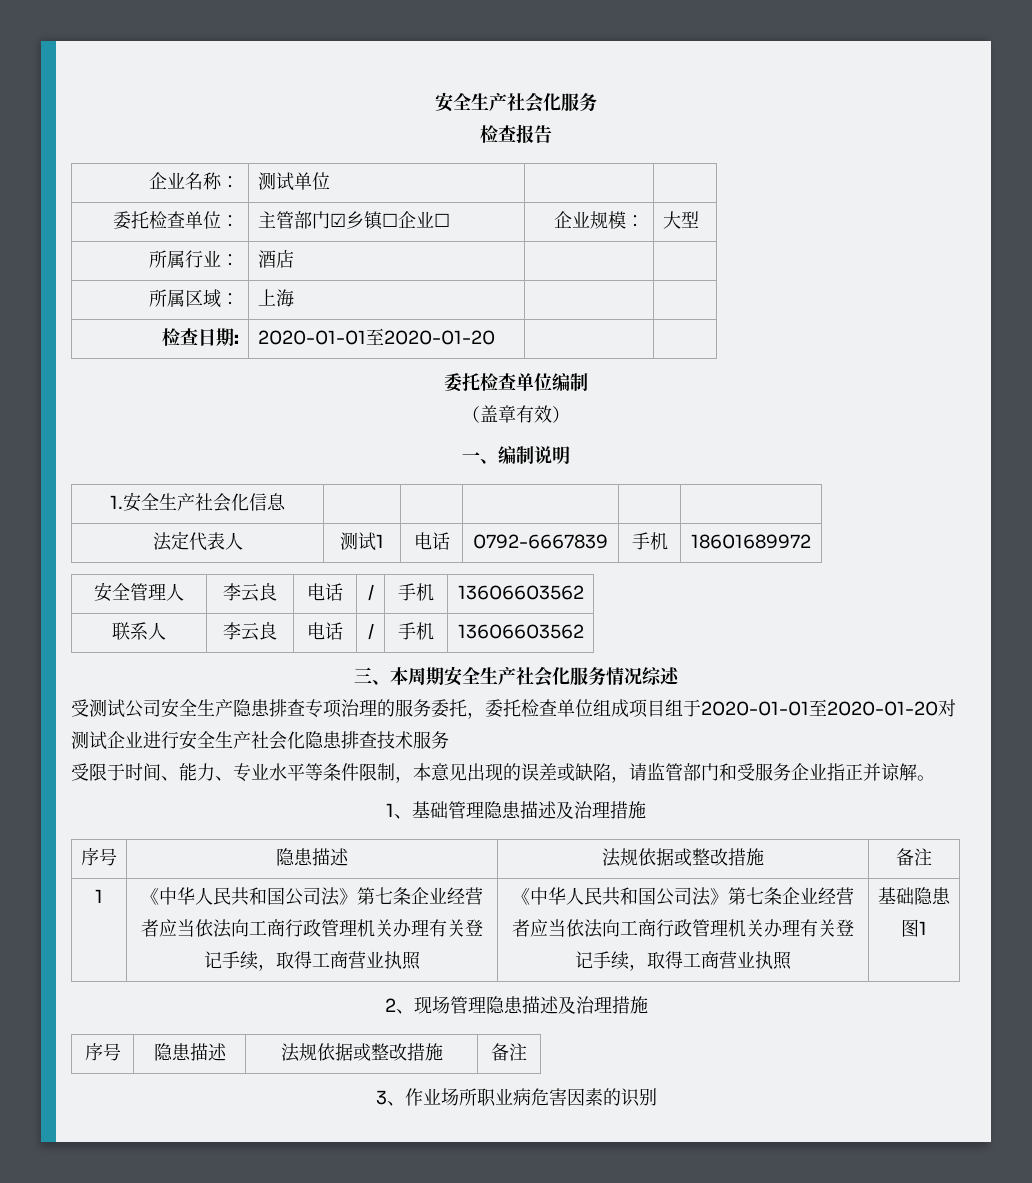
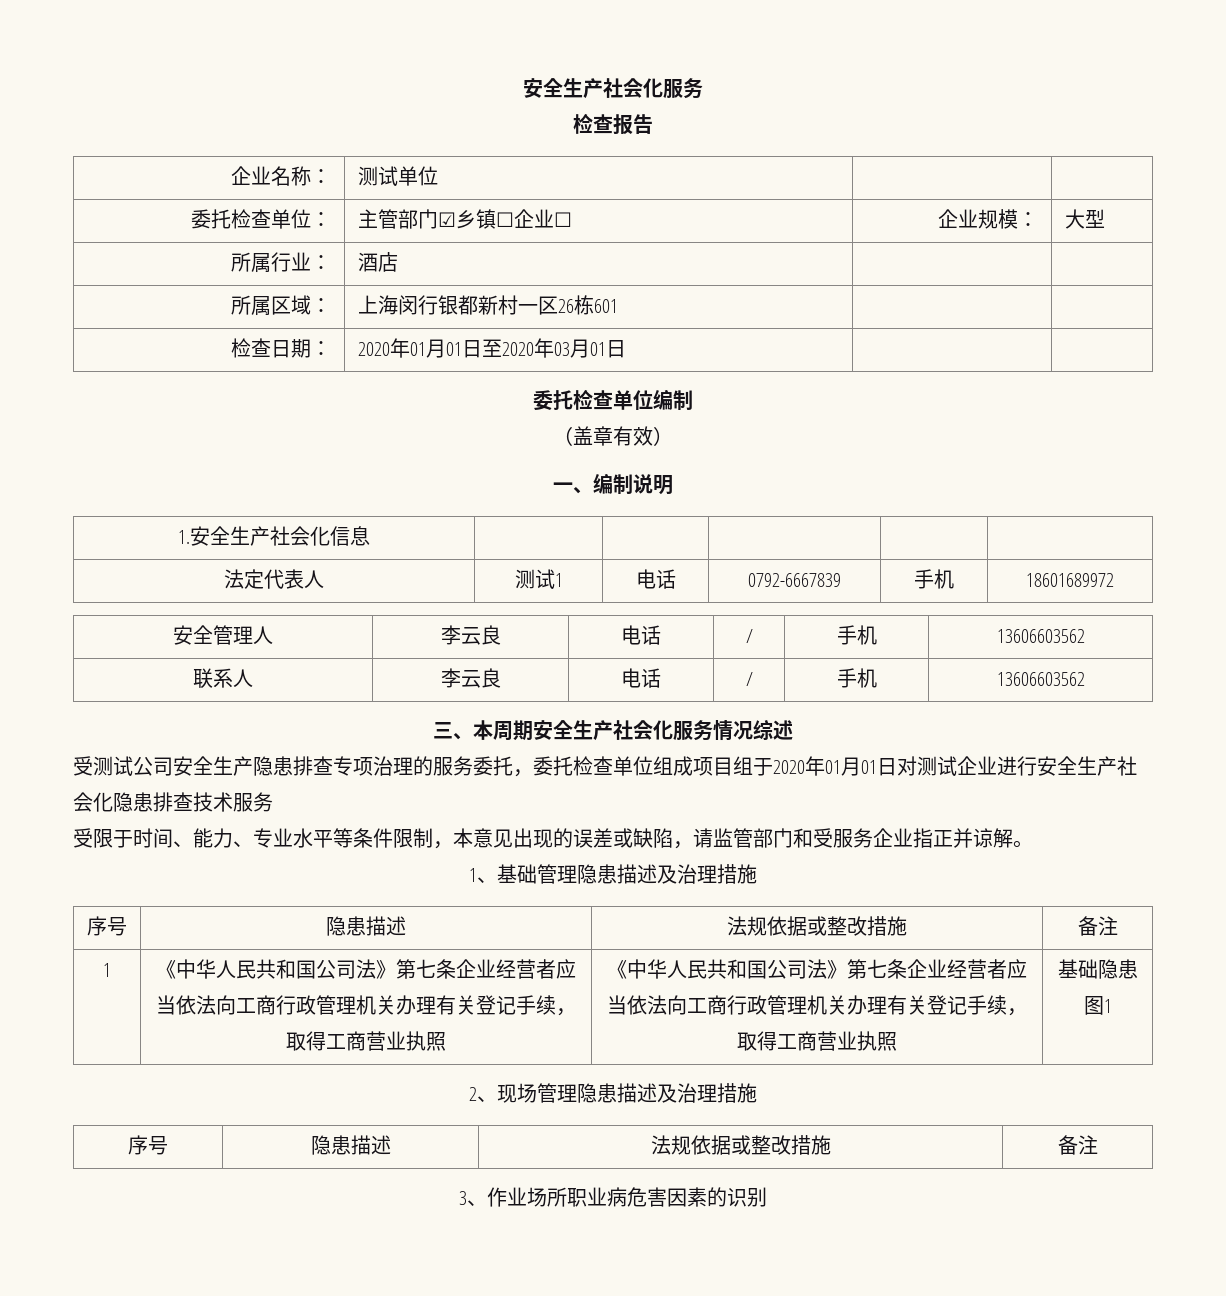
[162,328,240,346] [257,328,495,345] | | // 检查日期: | 2020-01-01至2020-01-20 -> [397,295,618,315] [231,338,332,358] [357,338,626,358] 闵行银都新村一区26栋601 | | // 检查日期： | 2020年01月01日至2020年03月01日
[701,699,938,716] 2020-01-01至2020-01-20 -> [773,756,897,776] 2020年01月01日

